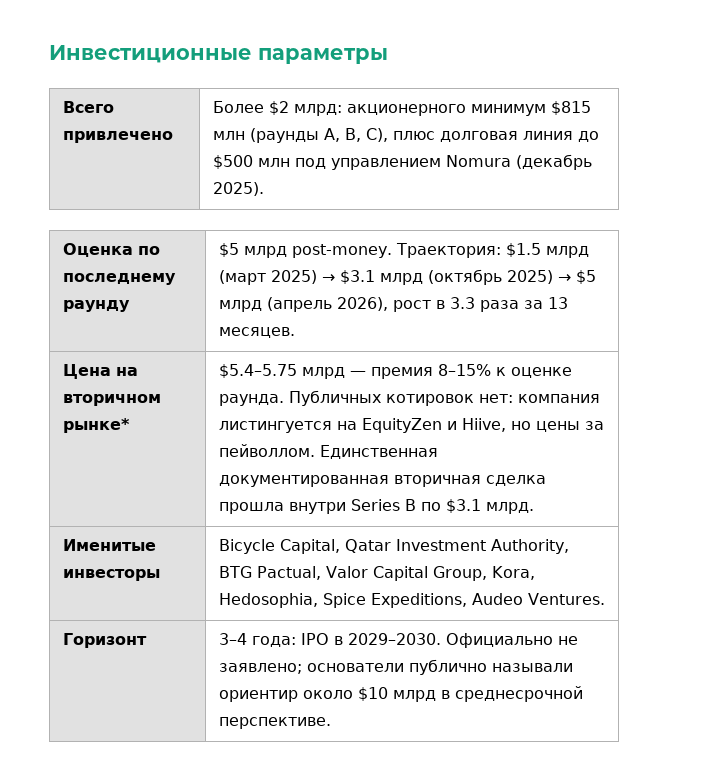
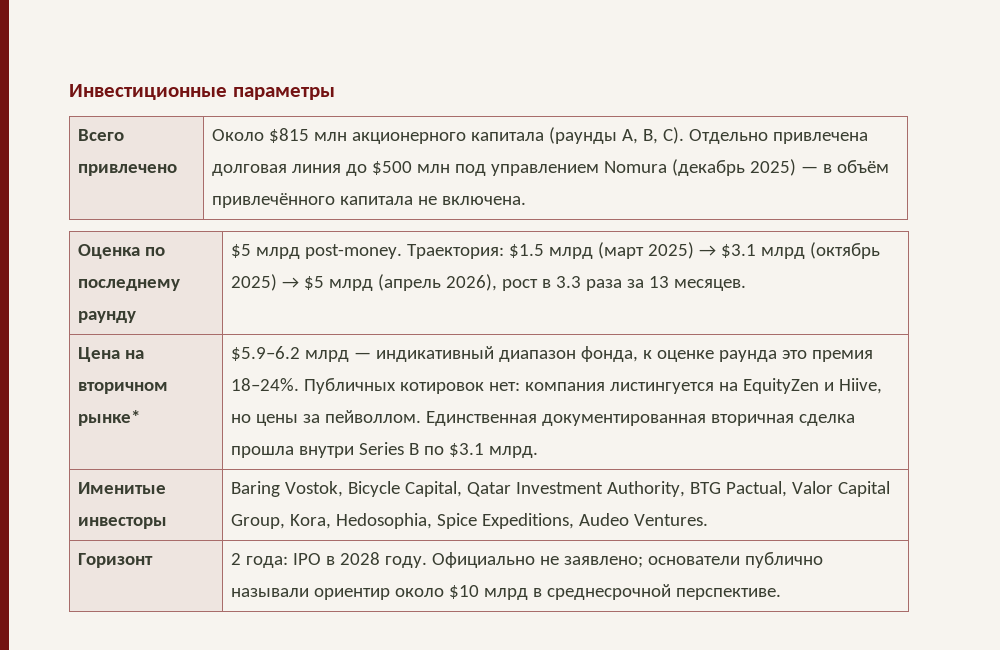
[212,101,591,116] [212,128,435,143] Более $2 млрд: акционерного минимум $815 млн (раунды A, B, C), плюс -> [212,127,869,144] Около $815 млн акционерного капитала (раунды A, B, C). Отдельно привлечена
[212,182,264,196] 2025). -> [750,159,890,176] [212,193,527,208] 2025) — в объём привлечённого капитала не включена.
[218,364,297,378] $5.4–5.75 -> [231,346,301,361] $5.9–6.2
[370,364,572,379] [218,394,284,406] премия 8–15% к оценке раунда. -> [376,346,874,362] [231,378,300,391] индикативный диапазон фонда, к оценке раунда это премия 18–24%.
(160, 575) none -> [231,481,344,497] Baring Vostok,
[218,633,247,645] 3–4 -> [231,553,242,565] 2
[347,633,441,645] 2029–2030. -> [340,552,428,568] 2028 году.

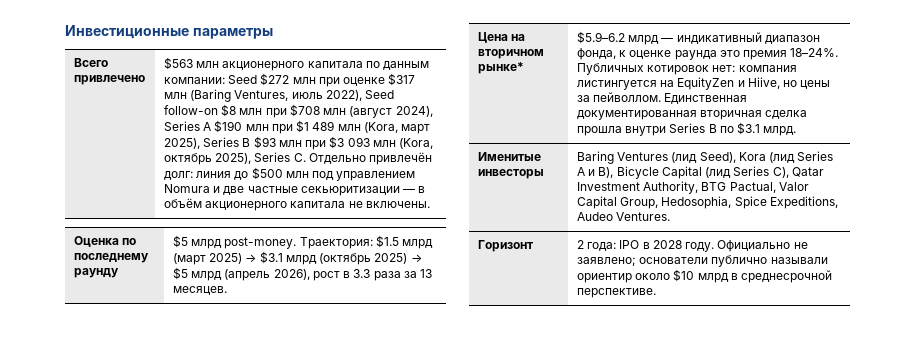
[212,128,310,143] Около $815 -> [163,57,193,70] $563
[549,127,869,144] [212,164,288,176] (раунды A, B, C). Отдельно привлечена долговая -> [365,61,430,70] [163,73,416,87] [163,89,395,102] [163,104,433,118] [163,120,431,134] [163,136,434,150] [163,152,433,165] [163,171,193,180] по данным компании: Seed $272 млн при оценке $317 млн (Baring Ventures, июль 2022), Seed follow-on $8 млн при $708 млн (август 2024), Series A $190 млн при $1 489 млн (Kora, март 2025), Series B $93 млн при $3 093 млн (Kora, октябрь 2025), Series C. Отдельно привлечён долг:
[672,159,797,176] (декабрь 2025) -> [213,186,400,196] и две частные секьюритизации
[212,193,336,208] привлечённого -> [205,201,288,211] акционерного
[442,196,527,205] включена. -> [365,201,430,208] включены.
[285,481,463,497] Vostok, Bicycle Capital, -> [617,151,834,163] [576,166,789,179] Ventures (лид Seed), Kora (лид Series A и B), Bicycle Capital (лид Series C),
[290,514,332,529] Kora, -> (659, 203) none

